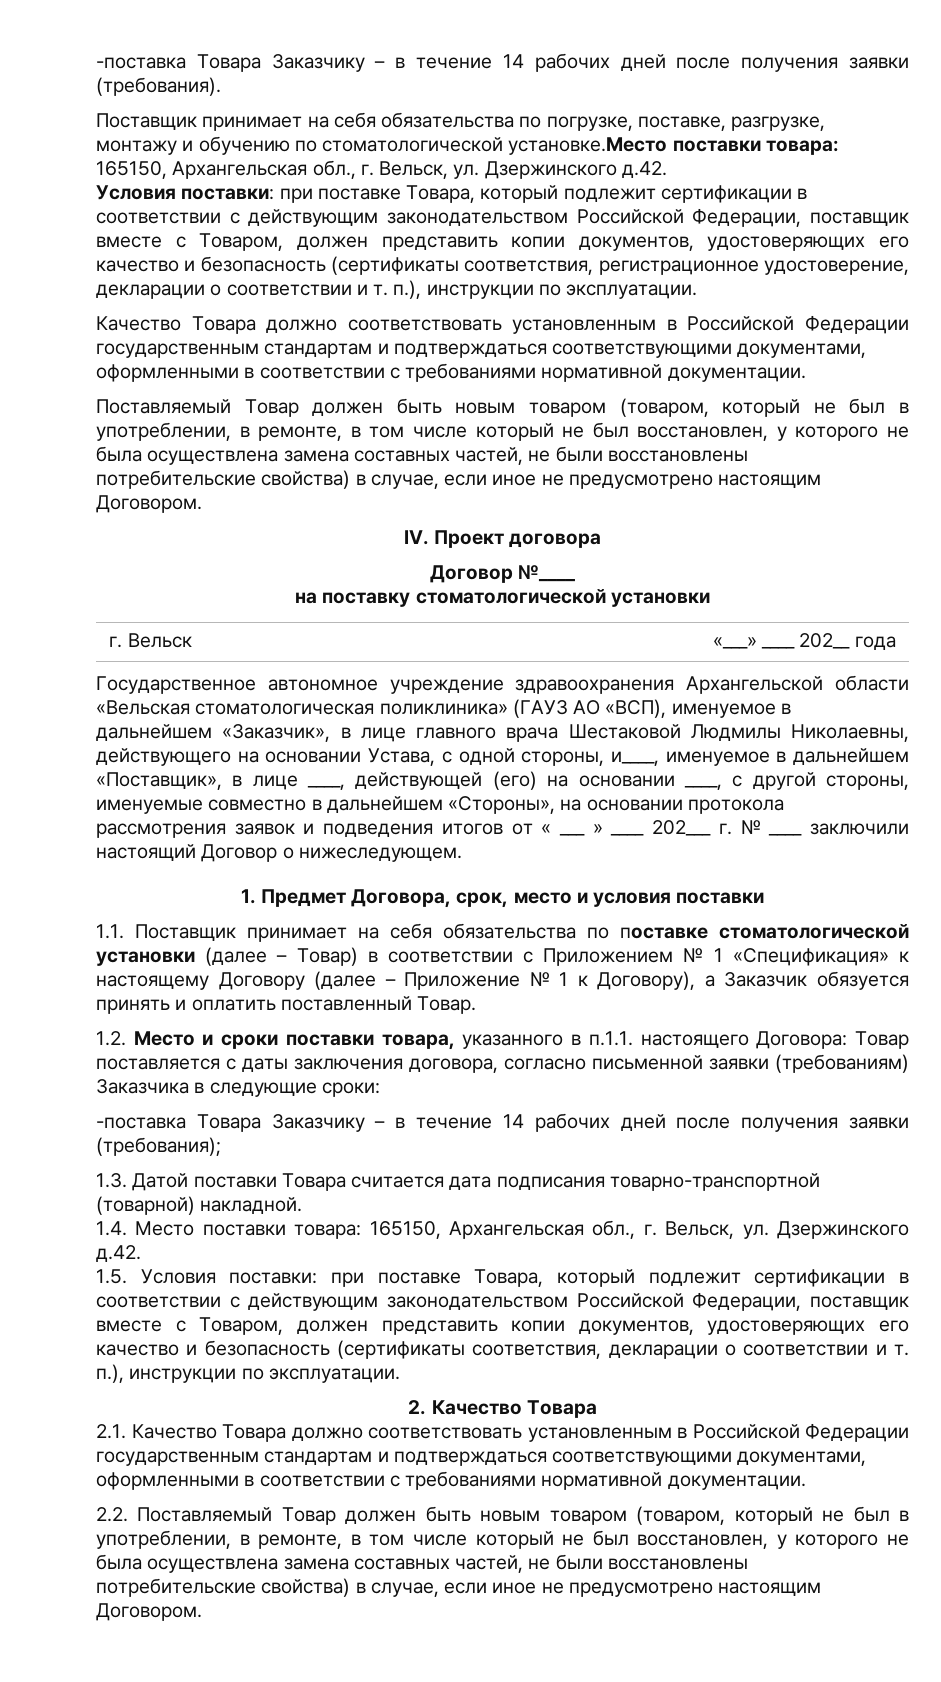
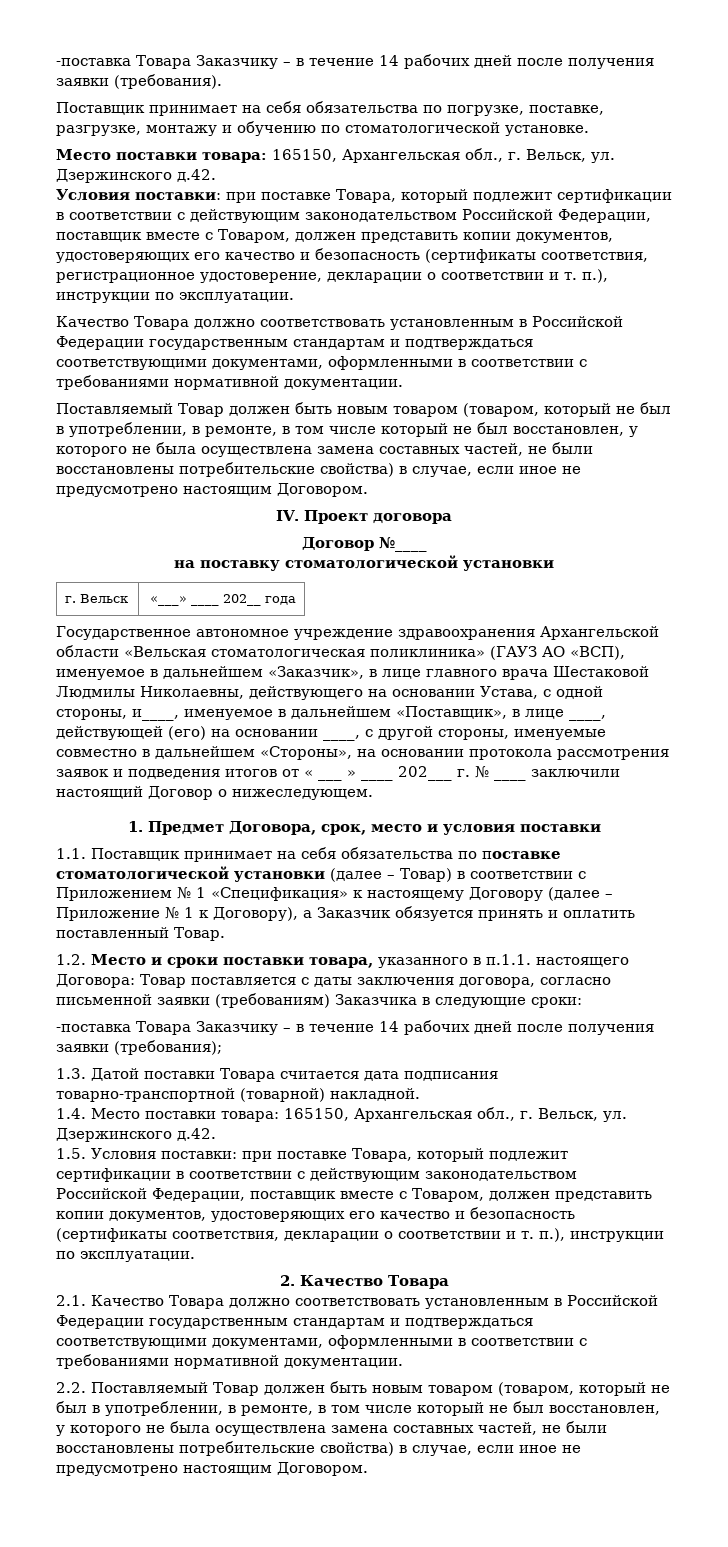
[508,137,668,155] установке.Место -> [505,125,589,136] [56,149,111,160] установке. // Место

